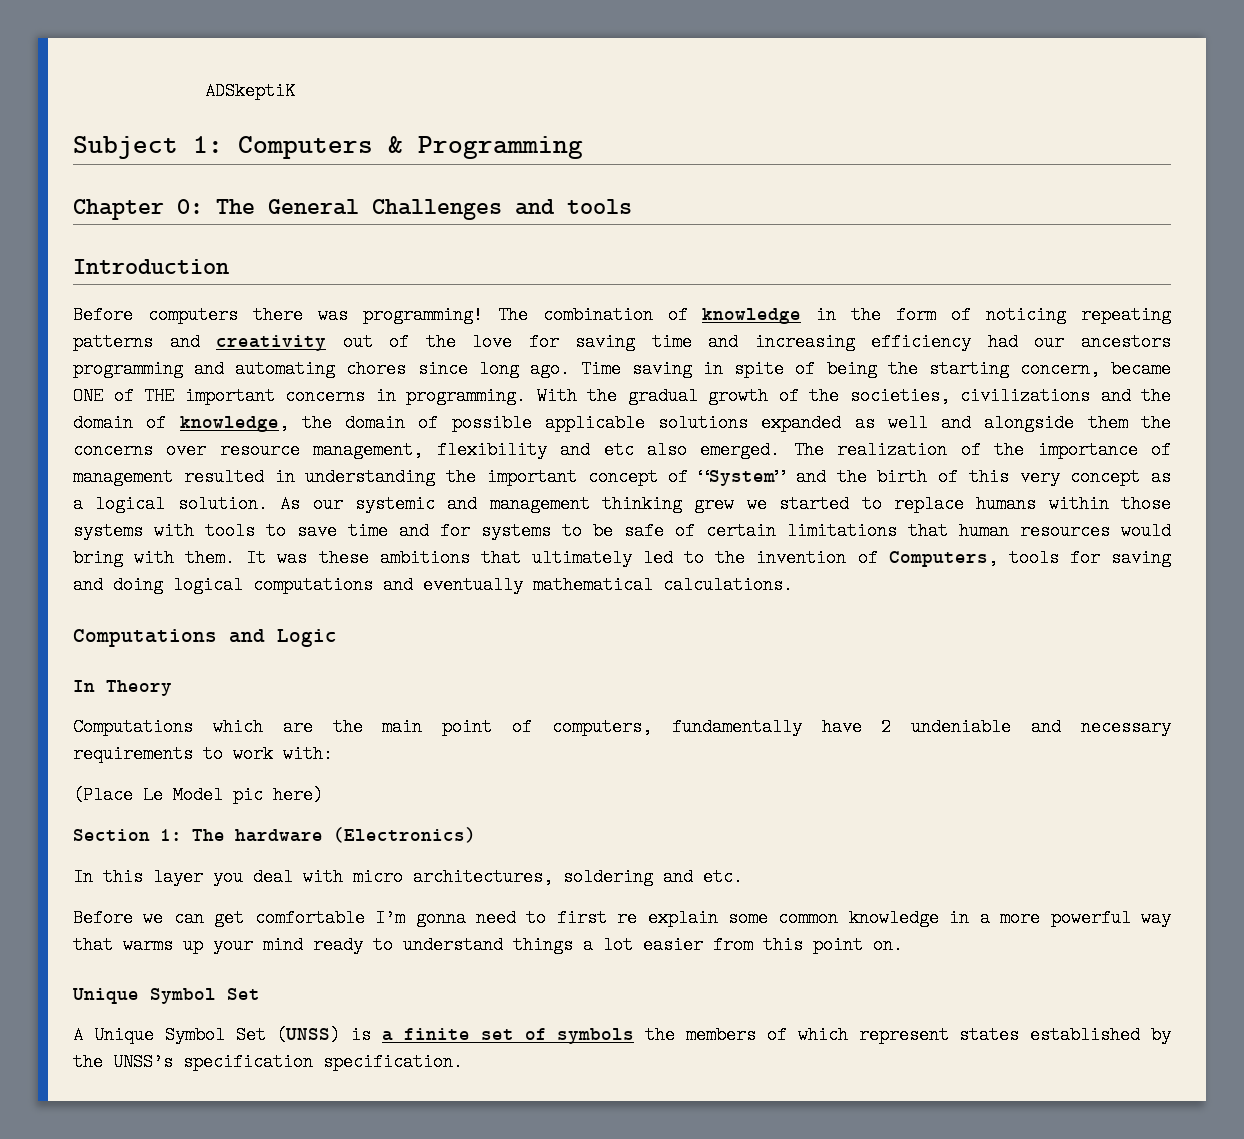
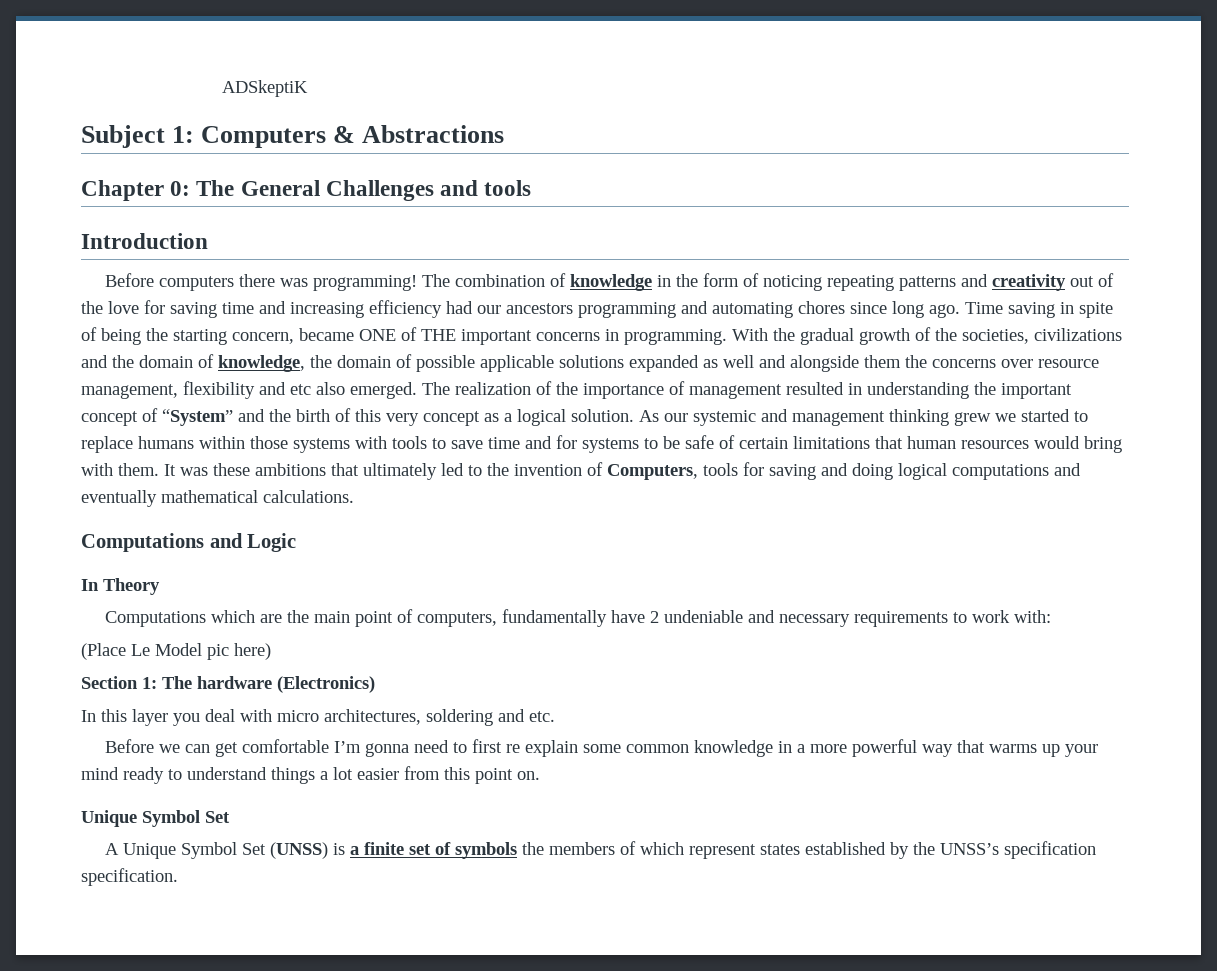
[418,136,583,159] Programming -> [362,125,505,143] Abstractions

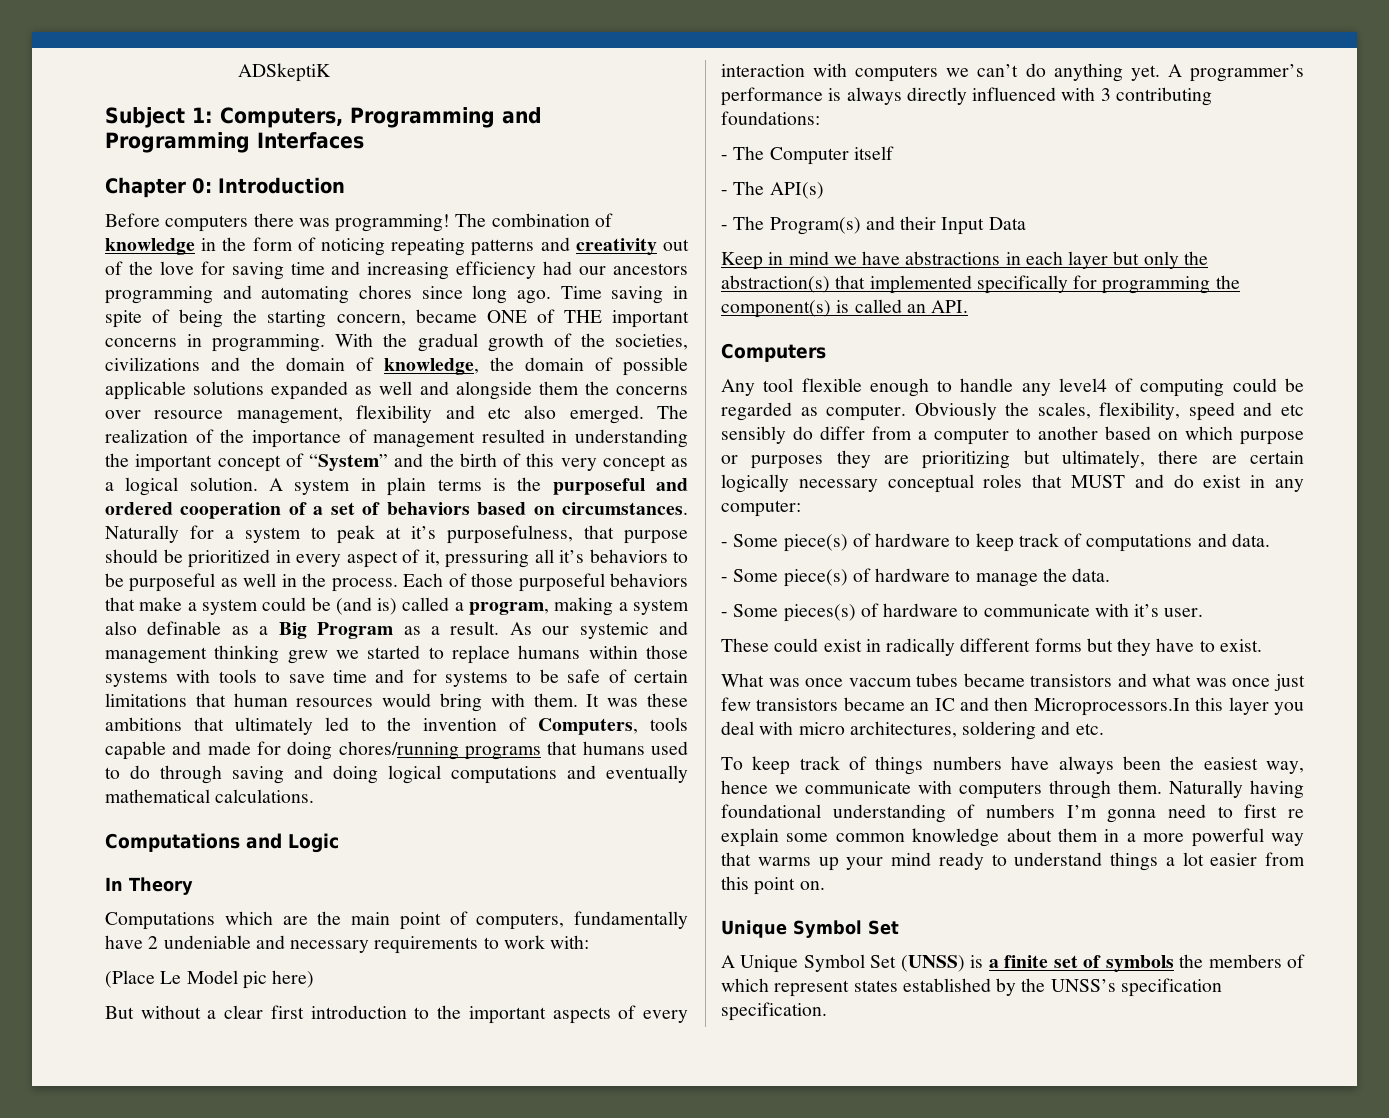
[201,125,505,148] [81,180,532,201] Computers & Abstractions // Chapter 0: The General Challenges and tools // -> [220,107,542,128] [105,132,364,153] [105,177,212,198] Computers, Programming and Programming Interfaces // Chapter 0:
(634, 415) none -> [269,477,689,496] [105,502,689,519] [105,525,688,544] [105,549,688,568] [105,573,688,592] [105,597,689,616] [105,621,500,639] A system in plain terms is the purposeful and ordered cooperation of a set of behaviors based on circumstances. Naturally for a system to peak at it’s purposefulness, that purpose should be prioritized in every aspect of it, pressuring all it’s behaviors to be purposeful as well in the process. Each of those purposeful behaviors that make a system could be (and is) called a program, making a system also definable as a Big Program as a result.
[743,462,764,476] for -> [105,741,688,760] [105,765,222,784] capable and made for doing chores/running programs that humans used to do through
[81,676,375,693] [81,710,96,722] Section 1: The hardware (Electronics) // In -> [105,1005,689,1024] [721,63,1304,82] [721,87,1212,106] [721,111,820,125] [721,146,894,165] [721,181,824,199] [721,216,1026,235] [721,251,1208,270] [721,275,1240,294] [721,299,969,318] [721,343,826,362] [721,378,1304,397] [721,402,1304,421] [721,426,1304,445] [721,450,1304,469] [721,474,1304,493] [721,500,801,517] [721,533,1270,552] [721,568,1111,587] [721,603,1204,622] [721,638,1262,656] [721,673,1305,691] [721,697,1190,716] But without a clear first introduction to the important aspects of every interaction with computers we can’t do anything yet. A programmer’s performance is always directly influenced with 3 contributing foundations: // - The Computer itself // - The API(s) // - The Program(s) and their Input Data // Keep in mind we have abstractions in each layer but only the abstraction(s) that implemented specifically for programming the component(s) is called an API. // Computers // Any tool flexible enough to handle any level4 of computing could be regarded as computer. Obviously the scales, flexibility, speed and etc sensibly do differ from a computer to another based on which purpose or purposes they are prioritizing but ultimately, there are certain logically necessary conceptual roles that MUST and do exist in any computer: // - Some piece(s) of hardware to keep track of computations and data. // - Some piece(s) of hardware to manage the data. // - Some pieces(s) of hardware to communicate with it’s user. // These could exist in radically different forms but they have to exist. // What was once vaccum tubes became transistors and what was once just few transistors became an IC and then Microprocessors.In
[105,739,330,757] Before we can get comfortable -> [721,756,1304,775] [721,780,1304,799] [721,804,1055,823] To keep track of things numbers have always been the easiest way, hence we communicate with computers through them. Naturally having foundational understanding of numbers
(774, 748) none -> [1006,828,1098,842] about them

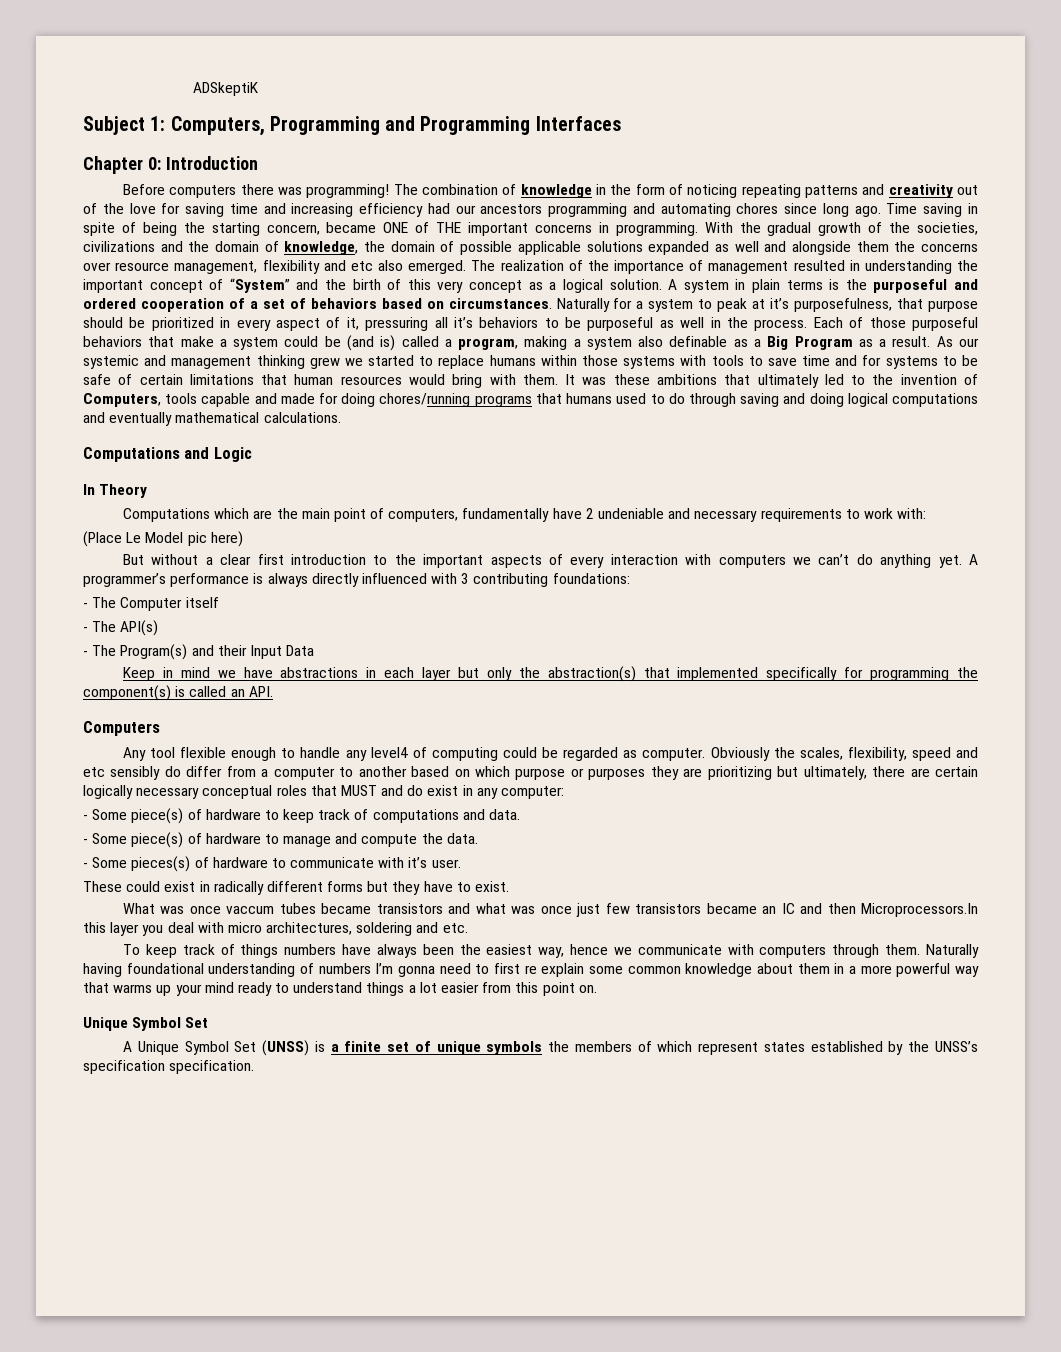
(1038, 580) none -> [335,833,418,847] and compute
(1102, 961) none -> [436,1041,481,1055] unique

